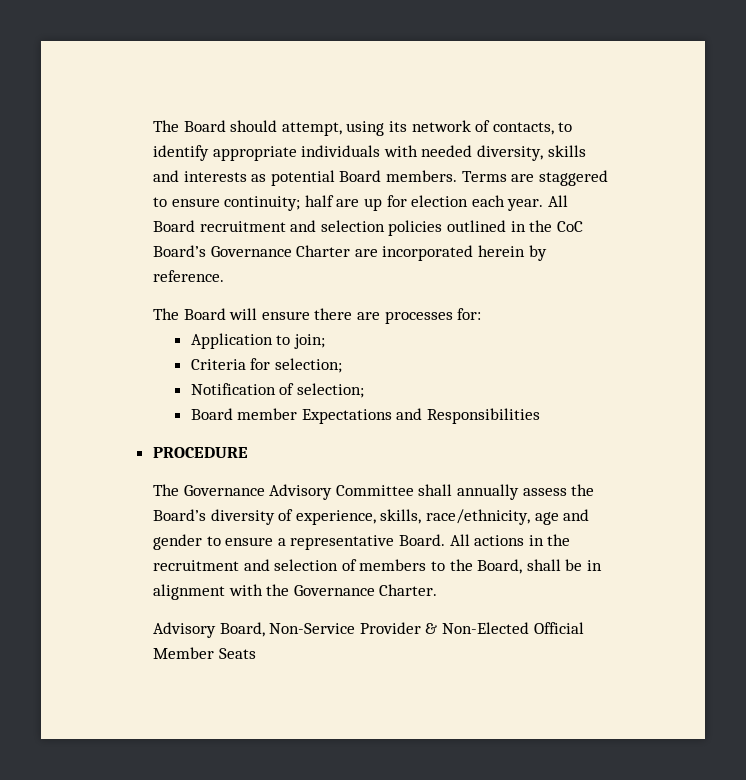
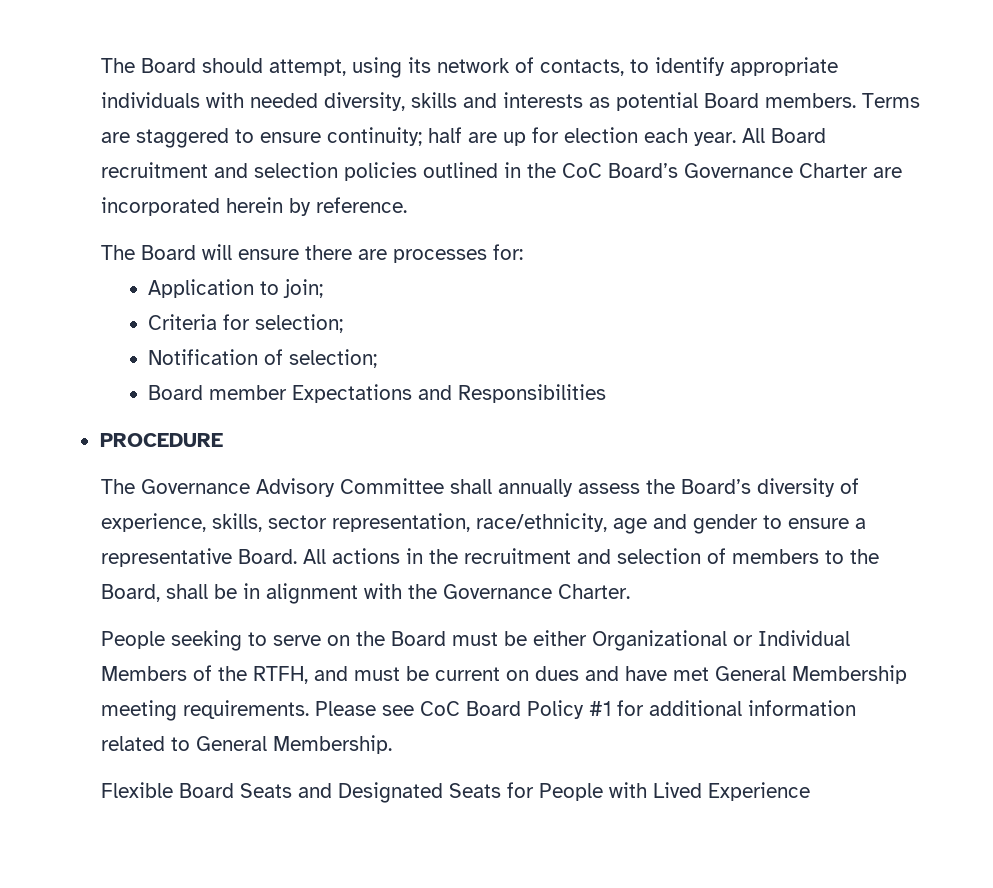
(422, 516) none -> [268,513,471,532] sector representation,
[152,622,584,638] [152,647,256,659] Advisory Board, Non-Service Provider & Non-Elected Official Member Seats -> [101,630,851,651] [101,665,908,684] [101,700,857,721] [101,735,393,754] [101,782,811,803] People seeking to serve on the Board must be either Organizational or Individual Members of the RTFH, and must be current on dues and have met General Membership meeting requirements. Please see CoC Board Policy #1 for additional information related to General Membership. // Flexible Board Seats and Designated Seats for People with Lived Experience

